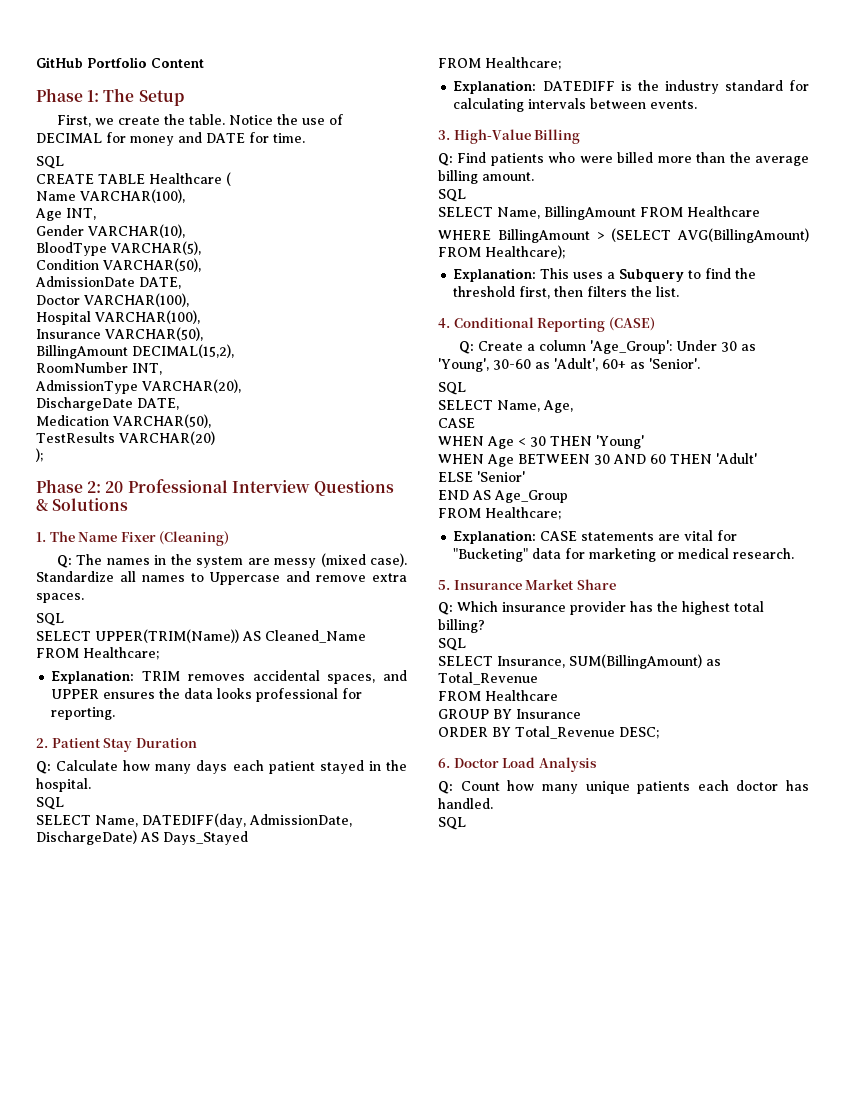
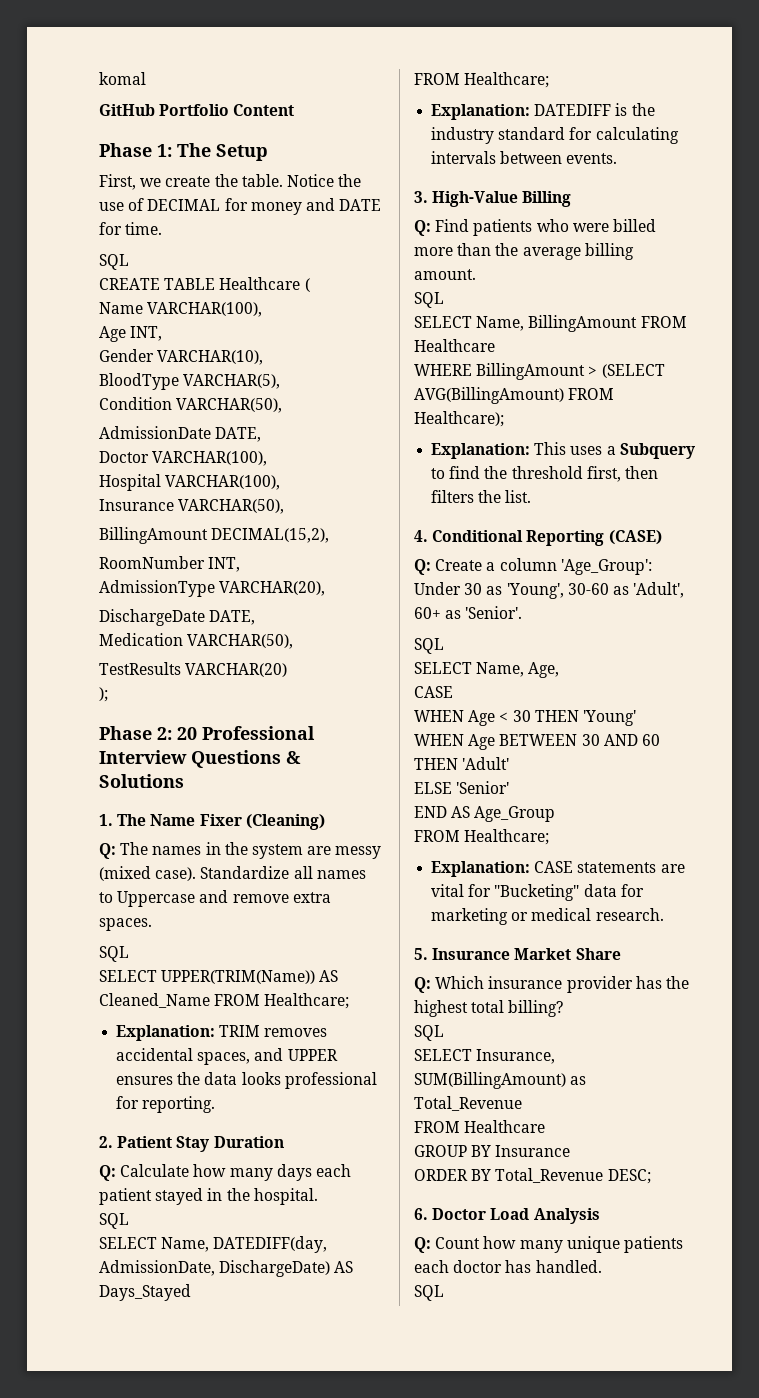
(36, 62) none -> [99,72,146,85] komal //

